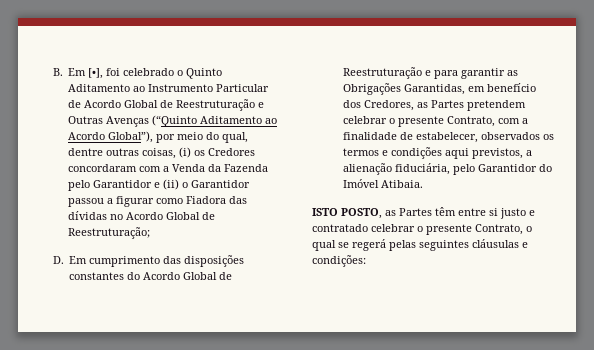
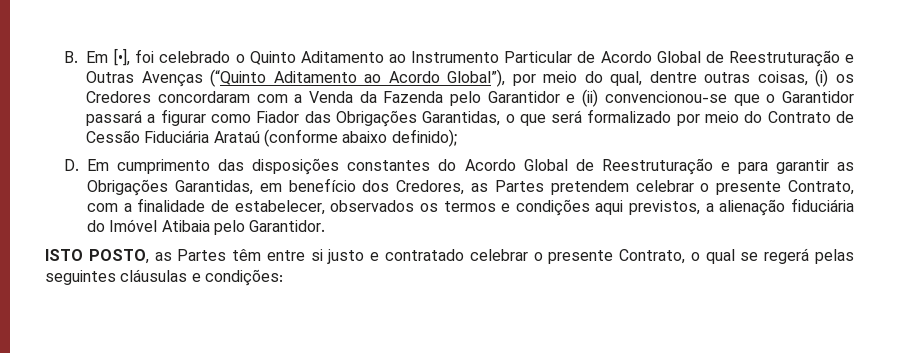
(180, 184) none -> [604,91,760,106] convencionou-se que
[68,198,105,207] passou -> [86,110,143,126] passará
[186,196,248,204] [68,211,216,220] [68,227,151,239] Fiadora das dívidas no Acordo Global de Reestruturação; -> [256,109,854,127] [86,129,457,147] Fiador das Obrigações Garantidas, o que será formalizado por meio do Contrato de Cessão Fiduciária Arataú (conforme abaixo definido);
[395,163,553,175] [343,179,424,188] fiduciária, pelo Garantidor do Imóvel Atibaia. -> [791,198,854,212] [87,219,326,235] fiduciária do Imóvel Atibaia pelo Garantidor.

